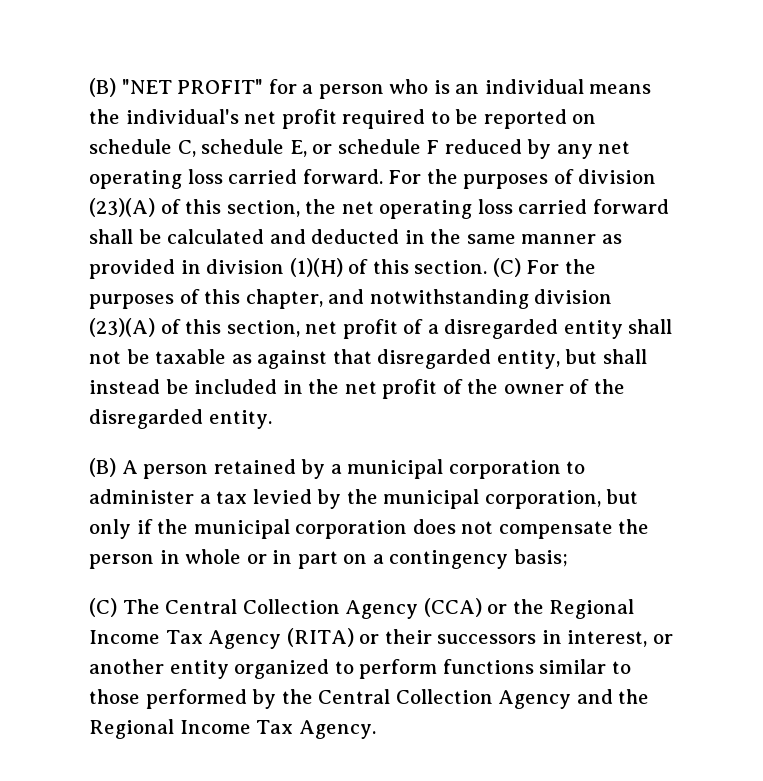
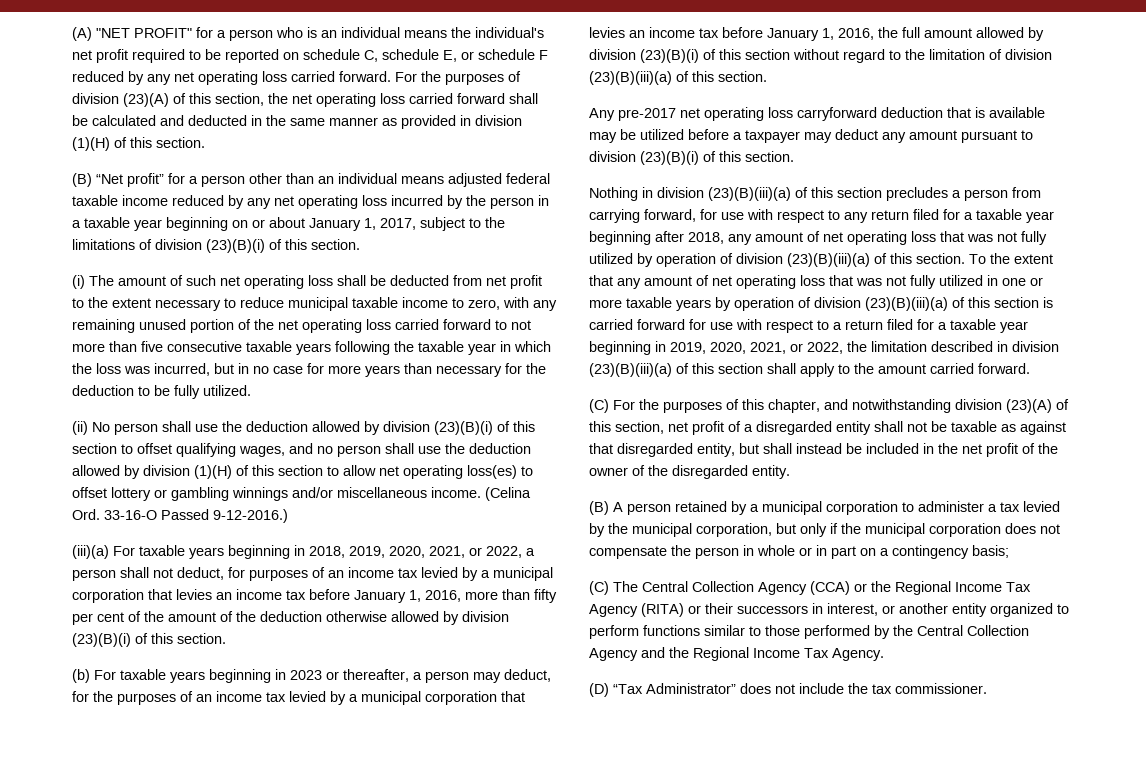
[89,78,116,97] (B) -> [72,27,92,41] (A)
(488, 267) none -> [72,173,550,187] [72,195,549,209] [72,217,505,231] [72,239,360,253] [72,275,542,289] [72,297,557,311] [72,319,531,333] [72,341,551,355] [72,363,546,377] [72,385,251,399] [72,421,535,435] [72,443,531,457] [72,465,533,479] [72,487,531,501] [72,509,288,523] [72,545,535,559] [72,567,553,581] [72,589,557,603] [72,611,509,625] [72,633,226,647] [72,669,551,683] [72,691,525,705] [589,27,1044,41] [589,49,1052,63] [589,71,767,85] [589,107,1045,121] [589,129,1033,143] [589,151,794,165] [589,187,1041,201] [589,209,1054,223] [589,231,1047,245] [589,253,1053,267] [589,275,1043,289] [589,297,1053,311] [589,319,1028,333] [589,341,1059,355] [589,363,1030,377] // (B) “Net profit” for a person other than an individual means adjusted federal taxable income reduced by any net operating loss incurred by the person in a taxable year beginning on or about January 1, 2017, subject to the limitations of division (23)(B)(i) of this section. // (i) The amount of such net operating loss shall be deducted from net profit to the extent necessary to reduce municipal taxable income to zero, with any remaining unused portion of the net operating loss carried forward to not more than five consecutive taxable years following the taxable year in which the loss was incurred, but in no case for more years than necessary for the deduction to be fully utilized. // (ii) No person shall use the deduction allowed by division (23)(B)(i) of this section to offset qualifying wages, and no person shall use the deduction allowed by division (1)(H) of this section to allow net operating loss(es) to offset lottery or gambling winnings and/or miscellaneous income. (Celina Ord. 33-16-O Passed 9-12-2016.) // (iii)(a) For taxable years beginning in 2018, 2019, 2020, 2021, or 2022, a person shall not deduct, for purposes of an income tax levied by a municipal corporation that levies an income tax before January 1, 2016, more than fifty per cent of the amount of the deduction otherwise allowed by division (23)(B)(i) of this section. // (b) For taxable years beginning in 2023 or thereafter, a person may deduct, for the purposes of an income tax levied by a municipal corporation that levies an income tax before January 1, 2016, the full amount allowed by division (23)(B)(i) of this section without regard to the limitation of division (23)(B)(iii)(a) of this section. // Any pre-2017 net operating loss carryforward deduction that is available may be utilized before a taxpayer may deduct any amount pursuant to division (23)(B)(i) of this section. // Nothing in division (23)(B)(iii)(a) of this section precludes a person from carrying forward, for use with respect to any return filed for a taxable year beginning after 2018, any amount of net operating loss that was not fully utilized by operation of division (23)(B)(iii)(a) of this section. To the extent that any amount of net operating loss that was not fully utilized in one or more taxable years by operation of division (23)(B)(iii)(a) of this section is carried forward for use with respect to a return filed for a taxable year beginning in 2019, 2020, 2021, or 2022, the limitation described in division (23)(B)(iii)(a) of this section shall apply to the amount carried forward. //
(376, 729) none -> [589,683,987,697] // (D) “Tax Administrator” does not include the tax commissioner.

